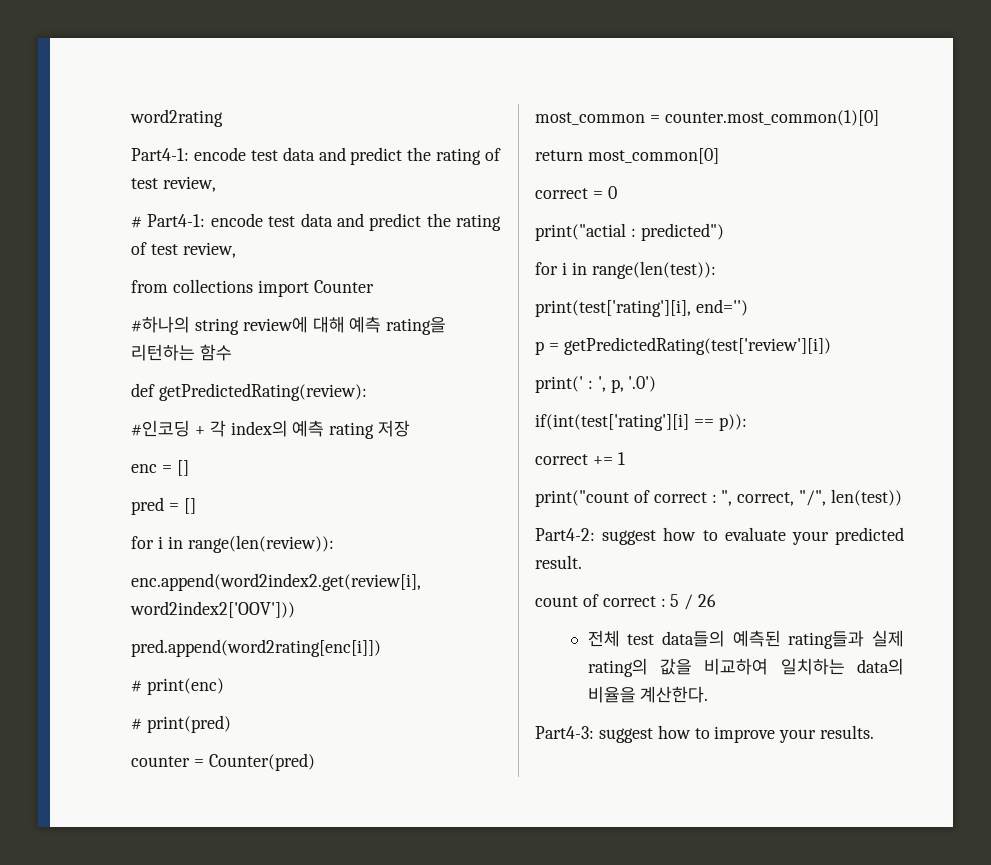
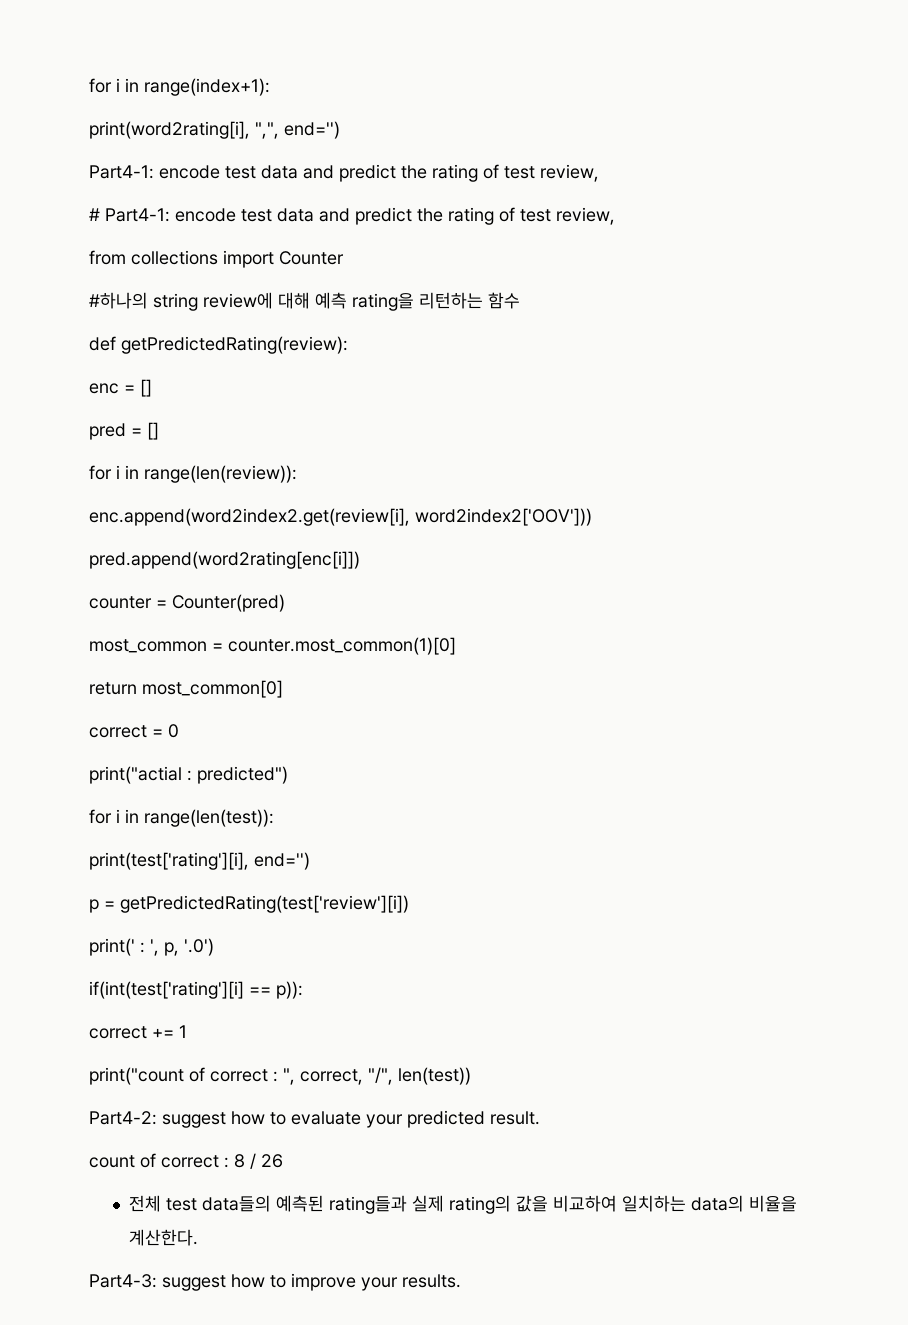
[130,109,223,127] word2rating -> [89,78,270,96] [89,121,340,139] for i in range(index+1): // print(word2rating[i], ",", end='')
[131,420,411,439] // #인코딩 + 각 index의 예측 rating 저장 -> (348, 345) none
[131,678,224,695] [131,715,231,733] // # print(enc) // # print(pred) -> (360, 560) none
[670,594,680,607] 5 -> [234,1154,245,1168] 8

